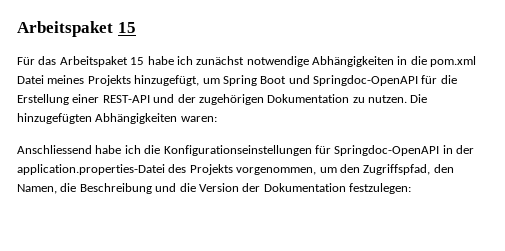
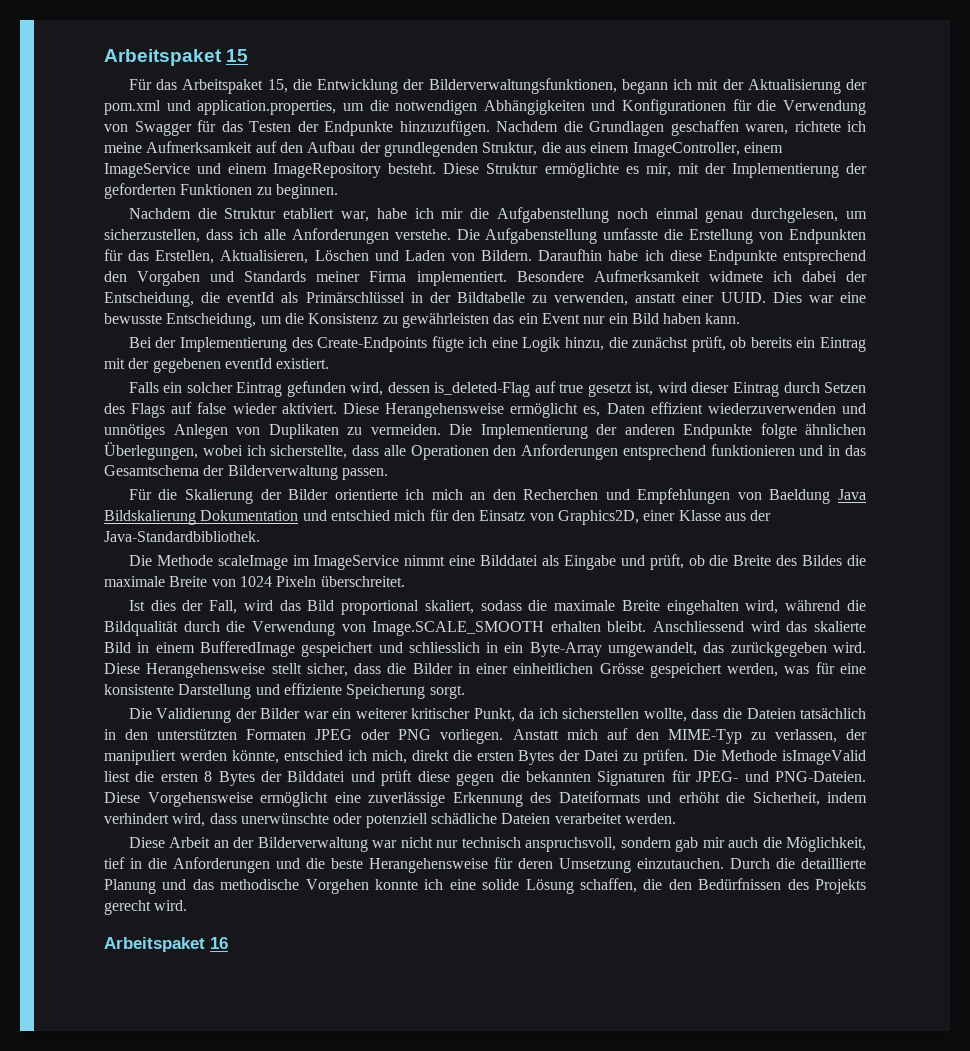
[130,56,477,67] [17,75,457,86] [17,94,428,105] [17,113,217,124] [17,145,474,156] [17,164,454,175] [17,183,411,194] 15 habe ich zunächst notwendige Abhängigkeiten in die pom.xml Datei meines Projekts hinzugefügt, um Spring Boot und Springdoc-OpenAPI für die Erstellung einer REST-API und der zugehörigen Dokumentation zu nutzen. Die hinzugefügten Abhängigkeiten waren: // Anschliessend habe ich die Konfigurationseinstellungen für Springdoc-OpenAPI in der application.properties-Datei des Projekts vorgenommen, um den Zugriffspfad, den Namen, die Beschreibung und die Version der Dokumentation festzulegen: -> [267,78,867,94] [104,99,866,115] [104,120,866,136] [104,141,783,157] [104,163,868,178] [104,183,338,199] [128,207,867,223] [104,228,866,244] [104,249,866,265] [104,270,868,286] [104,292,866,307] [104,313,741,328] [128,336,867,352] [104,358,330,373] [128,381,867,397] [104,402,866,418] [104,423,866,439] [104,442,866,460] [104,465,388,480] [128,488,866,504] [104,509,772,525] [104,531,260,542] [128,554,866,570] [104,576,405,587] [128,600,867,615] [104,621,866,636] [104,641,866,657] [104,662,866,678] [104,683,465,699] [128,708,867,723] [104,728,868,744] [104,749,866,765] [104,770,866,786] [104,791,867,807] [104,813,676,828] [128,837,867,852] [104,857,866,873] [104,878,866,894] [104,900,188,915] [104,937,228,952] 15, die Entwicklung der Bilderverwaltungsfunktionen, begann ich mit der Aktualisierung der pom.xml und application.properties, um die notwendigen Abhängigkeiten und Konfigurationen für die Verwendung von Swagger für das Testen der Endpunkte hinzuzufügen. Nachdem die Grundlagen geschaffen waren, richtete ich meine Aufmerksamkeit auf den Aufbau der grundlegenden Struktur, die aus einem ImageController, einem ImageService und einem ImageRepository besteht. Diese Struktur ermöglichte es mir, mit der Implementierung der geforderten Funktionen zu beginnen. // Nachdem die Struktur etabliert war, habe ich mir die Aufgabenstellung noch einmal genau durchgelesen, um sicherzustellen, dass ich alle Anforderungen verstehe. Die Aufgabenstellung umfasste die Erstellung von Endpunkten für das Erstellen, Aktualisieren, Löschen und Laden von Bildern. Daraufhin habe ich diese Endpunkte entsprechend den Vorgaben und Standards meiner Firma implementiert. Besondere Aufmerksamkeit widmete ich dabei der Entscheidung, die eventId als Primärschlüssel in der Bildtabelle zu verwenden, anstatt einer UUID. Dies war eine bewusste Entscheidung, um die Konsistenz zu gewährleisten das ein Event nur ein Bild haben kann. // Bei der Implementierung des Create-Endpoints fügte ich eine Logik hinzu, die zunächst prüft, ob bereits ein Eintrag mit der gegebenen eventId existiert. // Falls ein solcher Eintrag gefunden wird, dessen is_deleted-Flag auf true gesetzt ist, wird dieser Eintrag durch Setzen des Flags auf false wieder aktiviert. Diese Herangehensweise ermöglicht es, Daten effizient wiederzuverwenden und unnötiges Anlegen von Duplikaten zu vermeiden. Die Implementierung der anderen Endpunkte folgte ähnlichen Überlegungen, wobei ich sicherstellte, dass alle Operationen den Anforderungen entsprechend funktionieren und in das Gesamtschema der Bilderverwaltung passen. // Für die Skalierung der Bilder orientierte ich mich an den Recherchen und Empfehlungen von Baeldung Java Bildskalierung Dokumentation und entschied mich für den Einsatz von Graphics2D, einer Klasse aus der Java-Standardbibliothek. // Die Methode scaleImage im ImageService nimmt eine Bilddatei als Eingabe und prüft, ob die Breite des Bildes die maximale Breite von 1024 Pixeln überschreitet. // Ist dies der Fall, wird das Bild proportional skaliert, sodass die maximale Breite eingehalten wird, während die Bildqualität durch die Verwendung von Image.SCALE_SMOOTH erhalten bleibt. Anschliessend wird das skalierte Bild in einem BufferedImage gespeichert und schliesslich in ein Byte-Array umgewandelt, das zurückgegeben wird. Diese Herangehensweise stellt sicher, dass die Bilder in einer einheitlichen Grösse gespeichert werden, was für eine konsistente Darstellung und effiziente Speicherung sorgt. // Die Validierung der Bilder war ein weiterer kritischer Punkt, da ich sicherstellen wollte, dass die Dateien tatsächlich in den unterstützten Formaten JPEG oder PNG vorliegen. Anstatt mich auf den MIME-Typ zu verlassen, der manipuliert werden könnte, entschied ich mich, direkt die ersten Bytes der Datei zu prüfen. Die Methode isImageValid liest die ersten 8 Bytes der Bilddatei und prüft diese gegen die bekannten Signaturen für JPEG- und PNG-Dateien. Diese Vorgehensweise ermöglicht eine zuverlässige Erkennung des Dateiformats und erhöht die Sicherheit, indem verhindert wird, dass unerwünschte oder potenziell schädliche Dateien verarbeitet werden. // Diese Arbeit an der Bilderverwaltung war nicht nur technisch anspruchsvoll, sondern gab mir auch die Möglichkeit, tief in die Anforderungen und die beste Herangehensweise für deren Umsetzung einzutauchen. Durch die detaillierte Planung und das methodische Vorgehen konnte ich eine solide Lösung schaffen, die den Bedürfnissen des Projekts gerecht wird. // Arbeitspaket 16

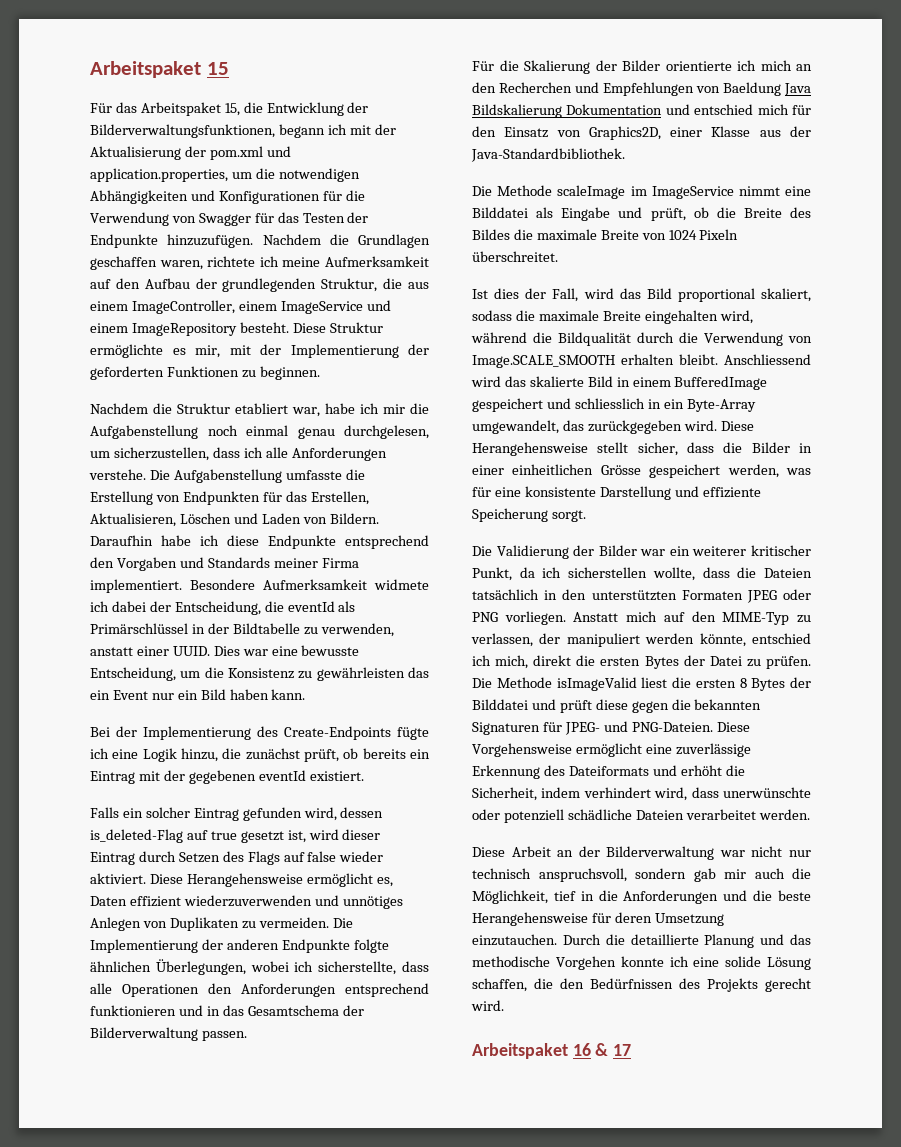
(228, 943) none -> [595,1043,632,1056] & 17

